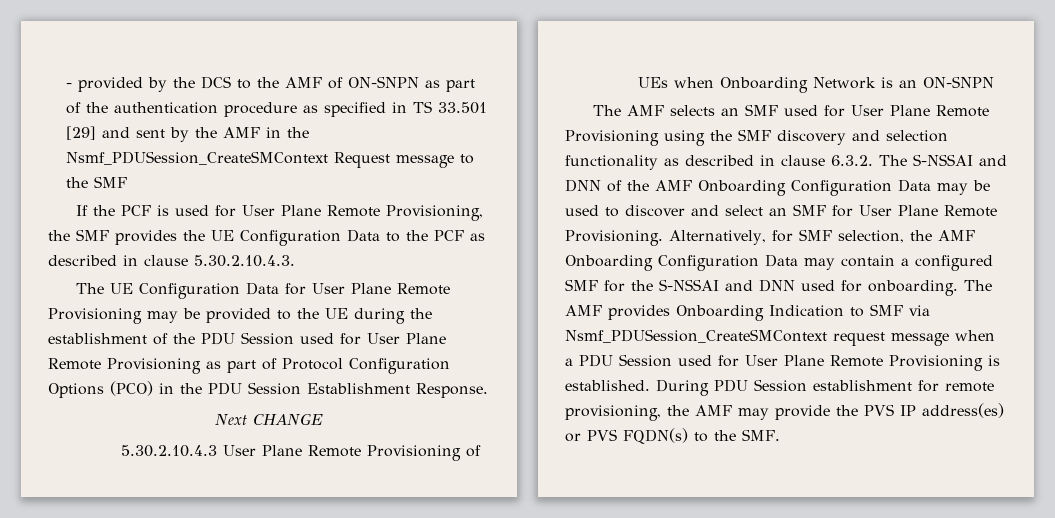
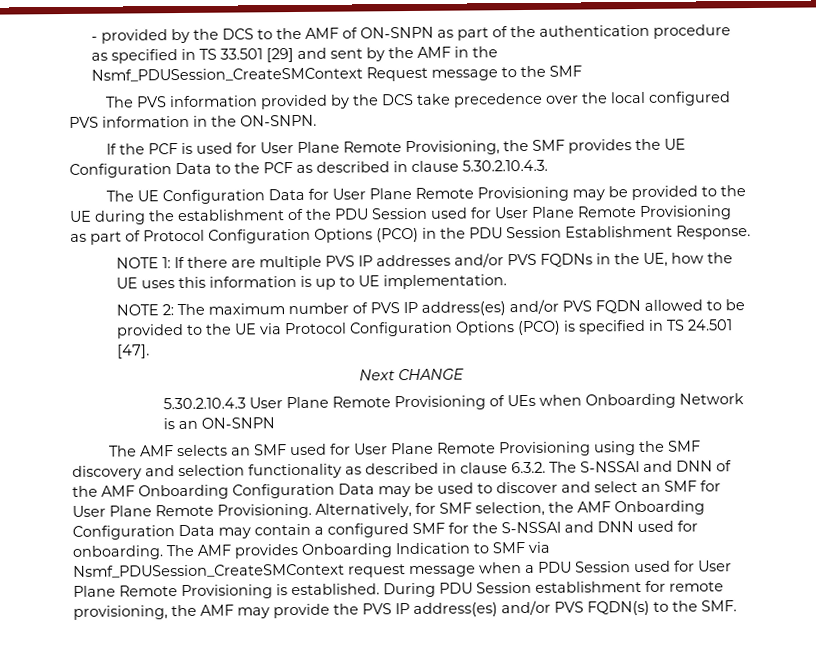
(128, 182) none -> [105,91,732,110] [69,114,317,128] // The PVS information provided by the DCS take precedence over the local configured PVS information in the ON-SNPN.
(488, 390) none -> [116,252,734,271] [116,274,508,290] [116,299,746,316] [116,319,734,339] [117,344,151,359] // NOTE 1: If there are multiple PVS IP addresses and/or PVS FQDNs in the UE, how the UE uses this information is up to UE implementation. // NOTE 2: The maximum number of PVS IP address(es) and/or PVS FQDN allowed to be provided to the UE via Protocol Configuration Options (PCO) is specified in TS 24.501 [47].
[565,433,581,442] or -> [501,600,551,616] and/or

